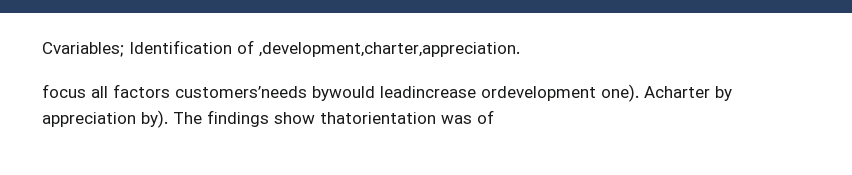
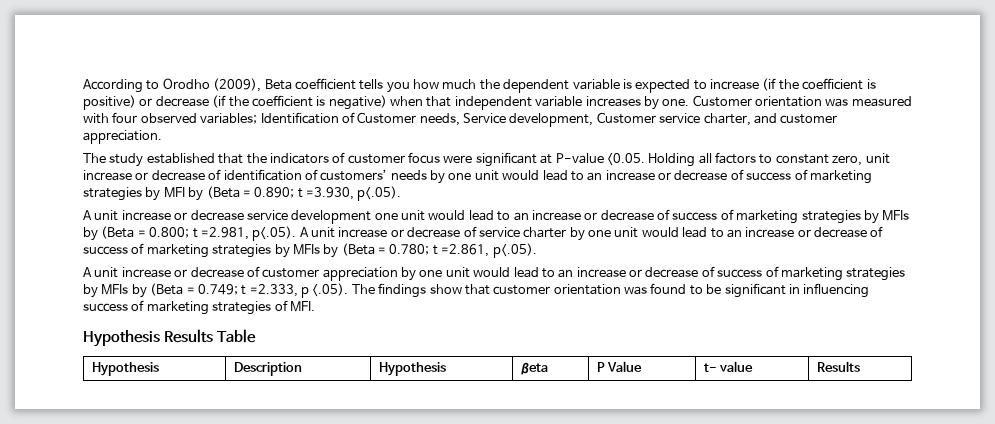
[42,40,520,57] [42,84,732,102] [42,110,494,128] Cvariables; Identification of ,development,charter,appreciation. // focus all factors customers’needs bywould leadincrease ordevelopment one). Acharter by appreciation by). The findings show thatorientation was of -> [83,78,876,93] [83,95,912,110] [83,112,838,127] [83,130,162,144] [83,152,890,167] [83,169,872,184] [83,186,402,201] [83,209,910,224] [83,226,884,241] [83,243,537,258] [83,266,906,281] [83,283,870,298] [83,300,315,315] [83,329,256,347] [91,362,159,376] [233,362,302,376] [378,362,446,376] [520,362,548,375] [596,361,643,372] [703,361,754,372] [816,361,860,372] According to Orodho (2009), Beta coefficient tells you how much the dependent variable is expected to increase (if the coefficient is positive) or decrease (if the coefficient is negative) when that independent variable increases by one. Customer orientation was measured with four observed variables; Identification of Customer needs, Service development, Customer service charter, and customer appreciation. // The study established that the indicators of customer focus were significant at P-value <0.05. Holding all factors to constant zero, unit increase or decrease of identification of customers’ needs by one unit would lead to an increase or decrease of success of marketing strategies by MFI by (Beta = 0.890; t =3.930, p<.05). // A unit increase or decrease service development one unit would lead to an increase or decrease of success of marketing strategies by MFIs by (Beta = 0.800; t =2.981, p<.05). A unit increase or decrease of service charter by one unit would lead to an increase or decrease of success of marketing strategies by MFIs by (Beta = 0.780; t =2.861, p<.05). // A unit increase or decrease of customer appreciation by one unit would lead to an increase or decrease of success of marketing strategies by MFIs by (Beta = 0.749; t =2.333, p <.05). The findings show that customer orientation was found to be significant in influencing success of marketing strategies of MFI. // Hypothesis Results Table // Hypothesis | Description | Hypothesis | βeta | P Value | t- value | Results

